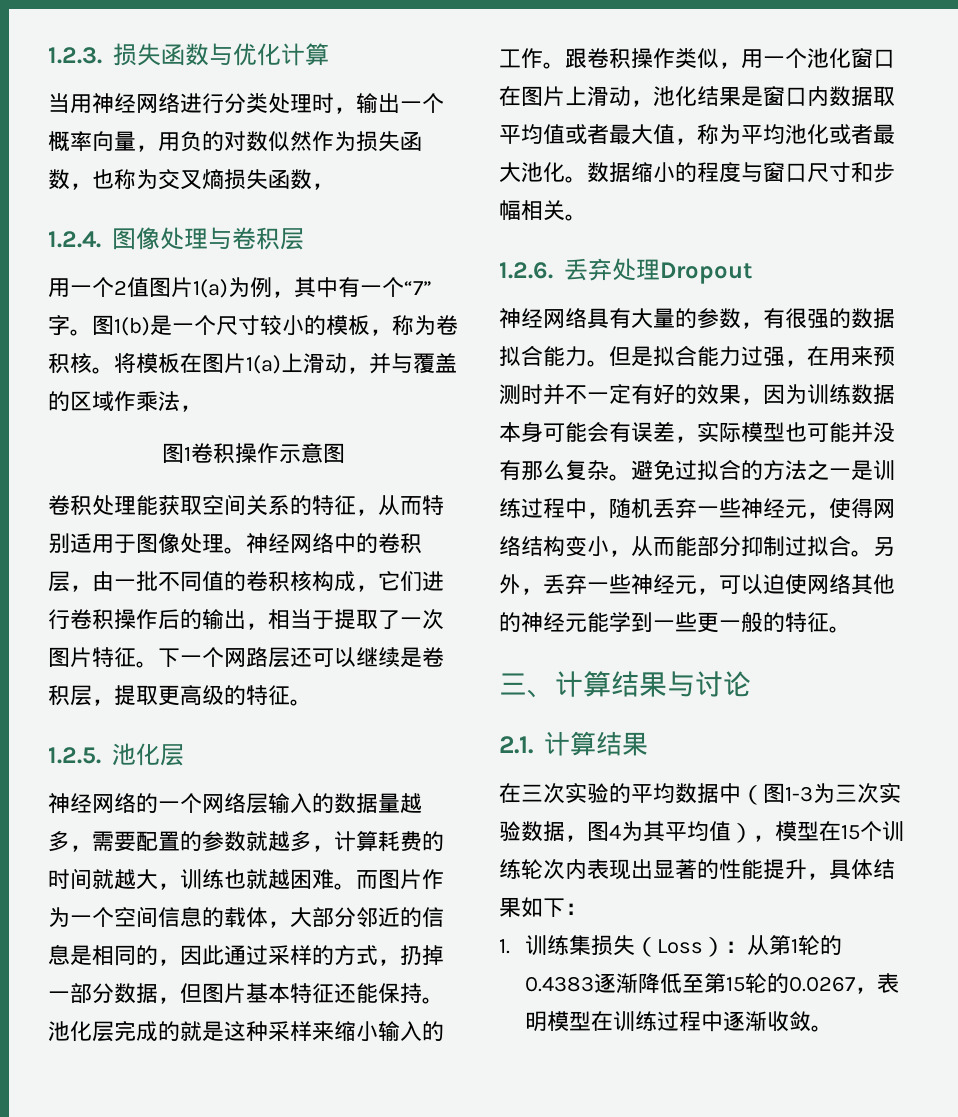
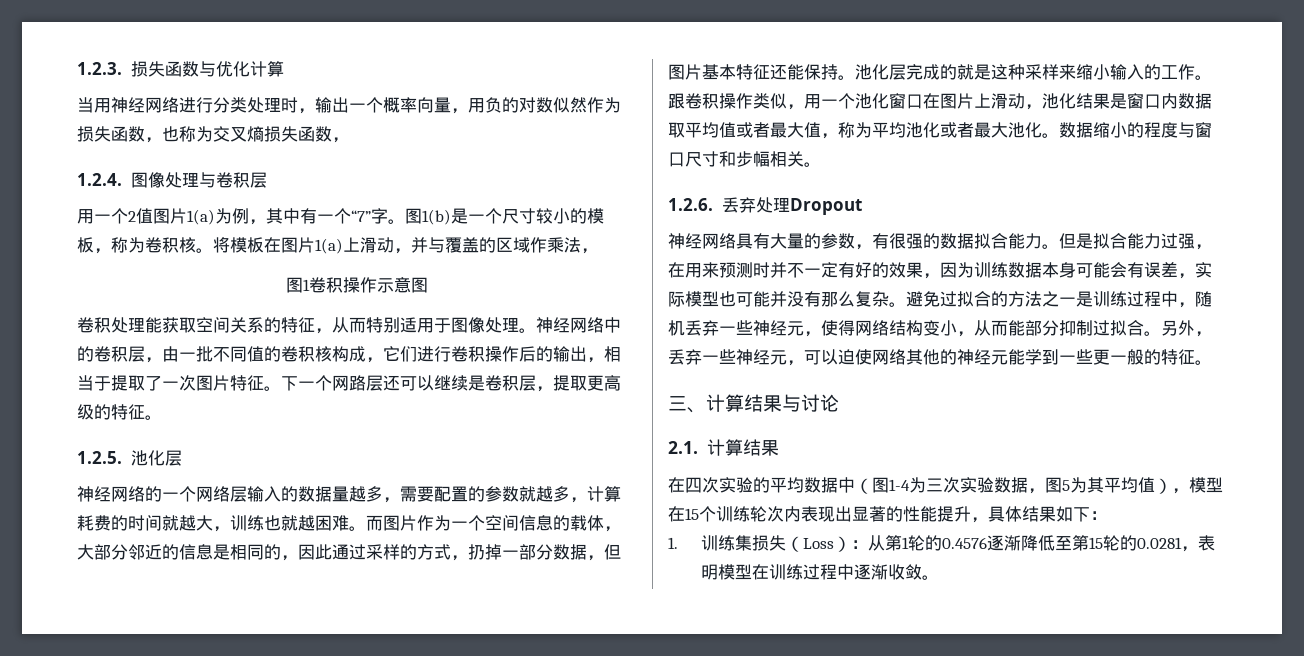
[521,784,543,802] 三 -> [685,477,702,493] 四
[785,786,813,802] 1-3 -> [889,479,910,491] 1-4
[609,824,621,839] 4 -> [1062,480,1070,491] 5
[524,976,594,992] 0.4383 -> [941,537,987,549] 0.4576
[788,976,855,992] 0.0267 -> [1136,537,1182,549] 0.0281

